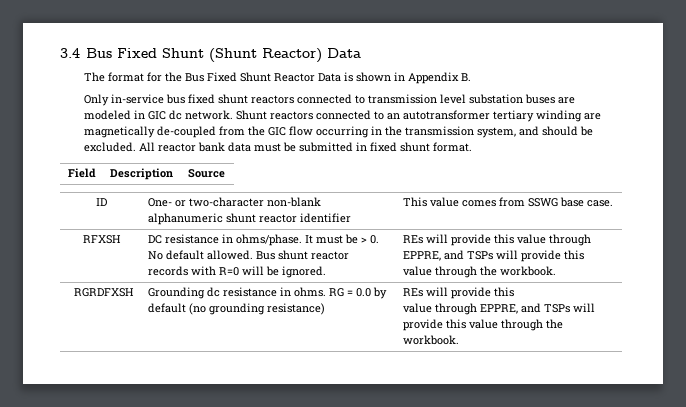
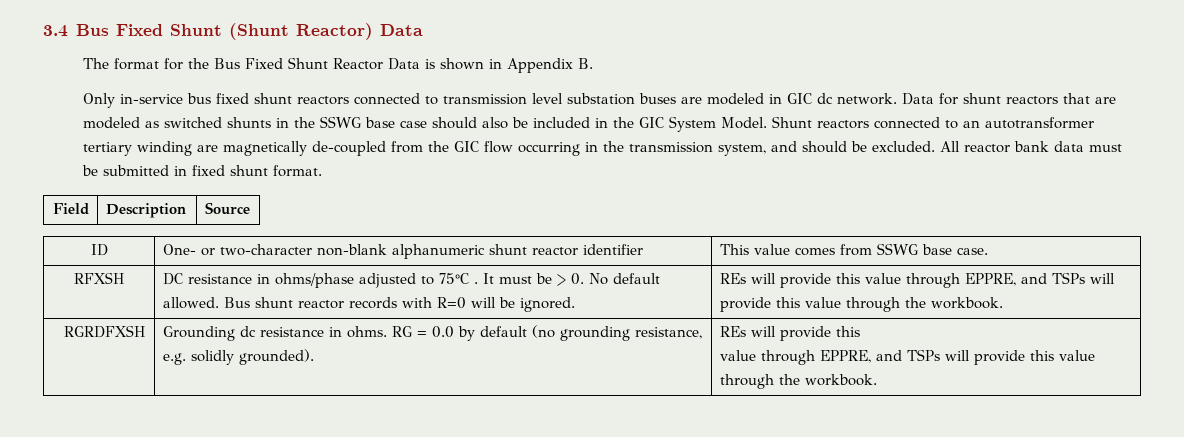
(234, 115) none -> [901,93,1116,105] [82,116,767,132] Data for shunt reactors that are modeled as switched shunts in the SSWG base case should also be included in the GIC System Model.
[236,234,303,246] ohms/phase. -> [274,273,478,288] ohms/phase adjusted to 75°C .
[267,303,326,315] resistance) -> [634,327,702,339] [162,349,314,365] resistance, e.g. solidly grounded).

